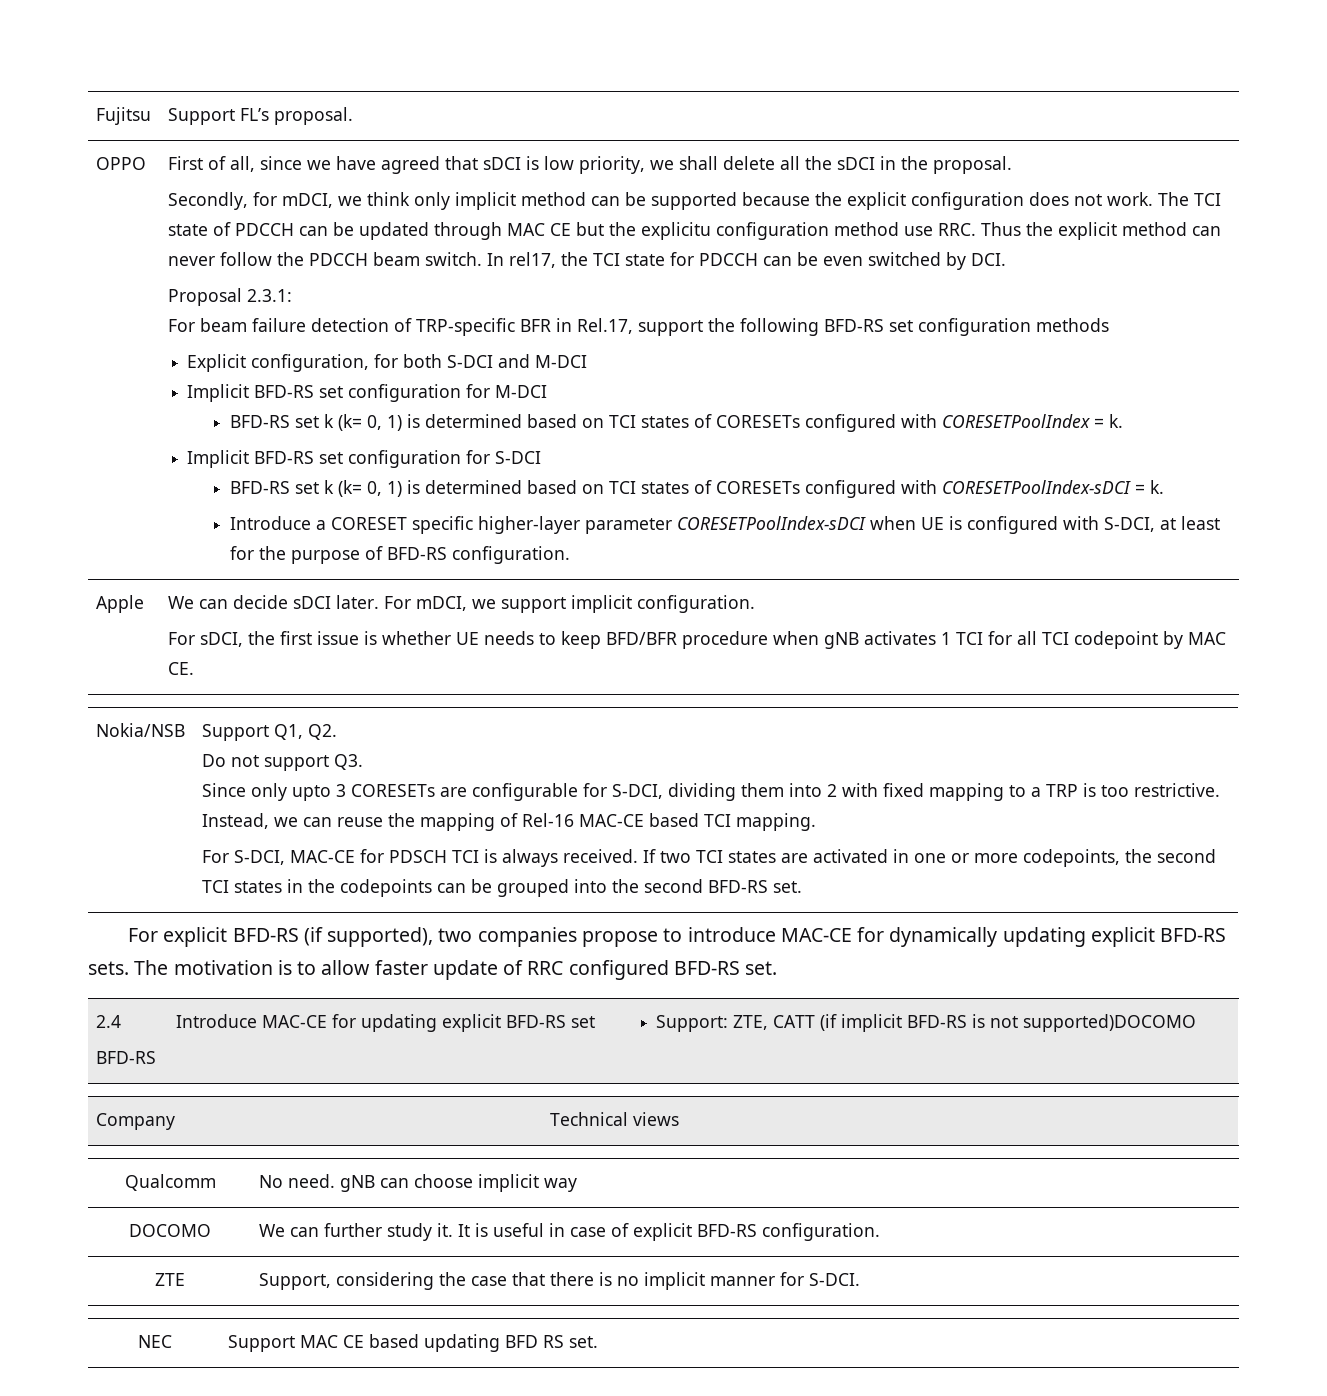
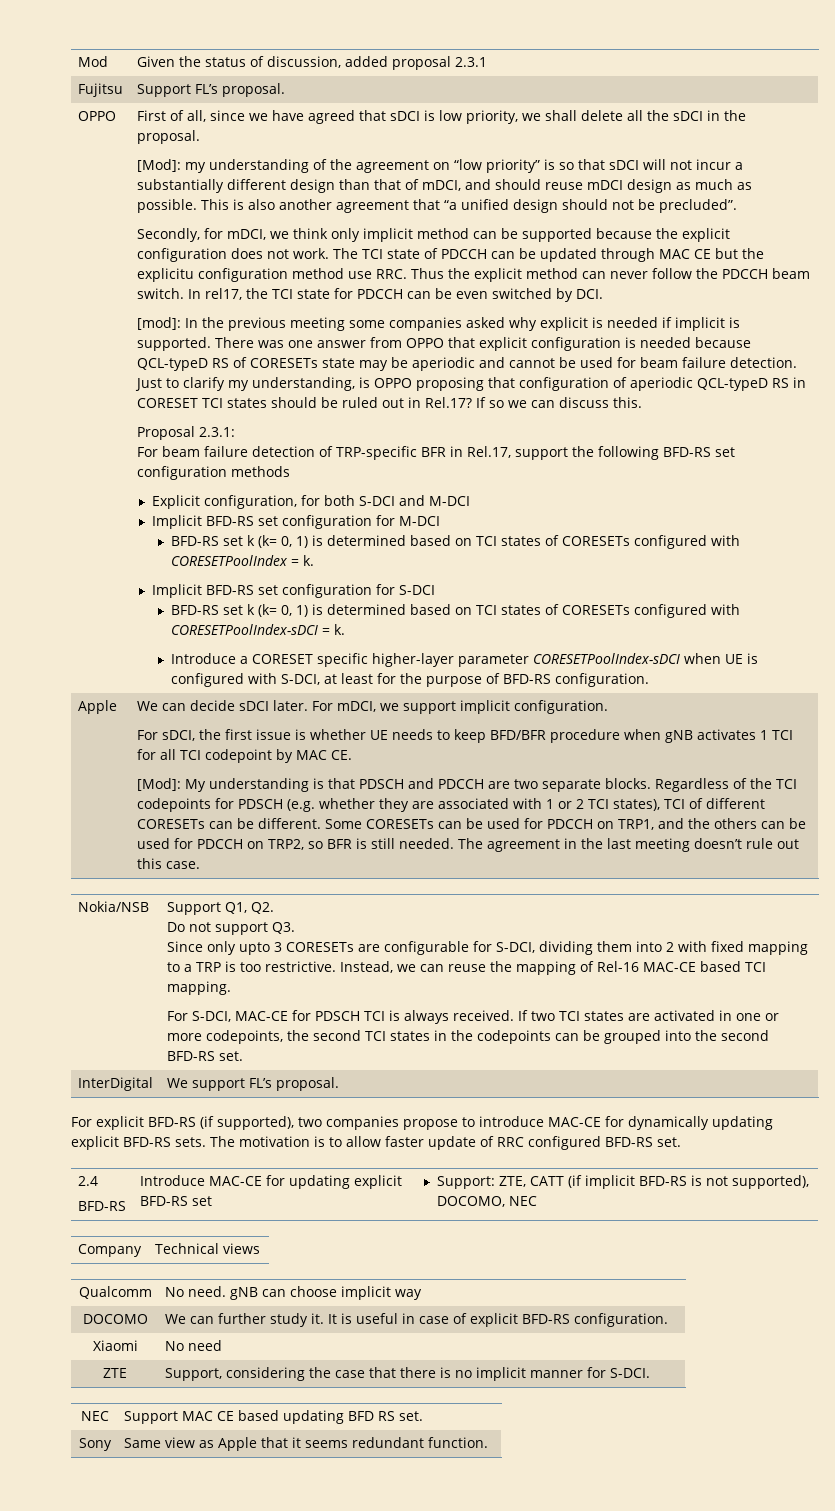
(96, 116) none -> [77,56,108,67] [136,56,487,70] Mod | Given the status of discussion, added proposal 2.3.1 //
(1013, 165) none -> [136,159,743,173] [136,179,752,193] [136,199,737,213] // [Mod]: my understanding of the agreement on “low priority” is so that sDCI will not incur a substantially different design than that of mDCI, and should reuse mDCI design as much as possible. This is also another agreement that “a unified design should not be precluded”.
(1007, 259) none -> [136,317,740,331] [136,337,751,351] [136,357,797,371] [134,377,806,391] [136,397,642,408] // [mod]: In the previous meeting some companies asked why explicit is needed if implicit is supported. There was one answer from OPPO that explicit configuration is needed because QCL-typeD RS of CORESETs state may be aperiodic and cannot be used for beam failure detection. Just to clarify my understanding, is OPPO proposing that configuration of aperiodic QCL-typeD RS in CORESET TCI states should be ruled out in Rel.17? If so we can discuss this.
(195, 668) none -> [136,778,797,792] [136,798,765,812] [136,818,806,830] [136,838,799,852] [136,858,200,869] // [Mod]: My understanding is that PDSCH and PDCCH are two separate blocks. Regardless of the TCI codepoints for PDSCH (e.g. whether they are associated with 1 or 2 TCI states), TCI of different CORESETs can be different. Some CORESETs can be used for PDCCH on TRP1, and the others can be used for PDCCH on TRP2, so BFR is still needed. The agreement in the last meeting doesn’t rule out this case.
(803, 887) none -> [77,1077,153,1091] [166,1077,339,1091] // InterDigital | We support FL’s proposal.
[1023,1014,1197,1032] supported)DOCOMO -> [731,1175,809,1189] [436,1196,537,1207] supported), DOCOMO, NEC
(881, 1232) none -> [92,1340,138,1351] [164,1340,222,1351] // Xiaomi | No need
(599, 1342) none -> [78,1438,112,1451] [123,1437,488,1451] // Sony | Same view as Apple that it seems redundant function.

